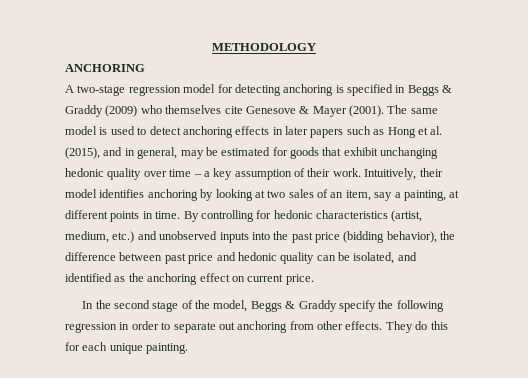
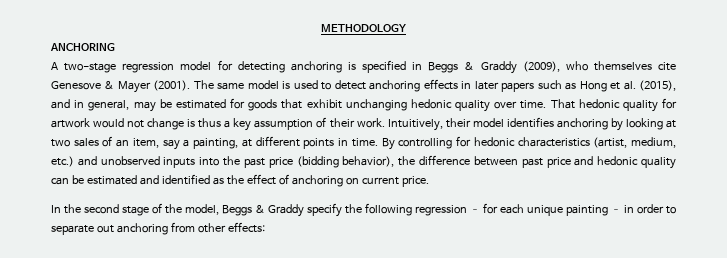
[105,105,138,117] (2009) -> [522,61,560,72] (2009),
[169,169,202,177] time – -> [520,98,677,112] [51,118,222,130] time. That hedonic quality for artwork would not change is thus
[353,252,395,264] isolated, -> [86,175,137,185] estimated
[147,273,230,285] anchoring effect -> [246,174,343,187] effect of anchoring
(117, 327) none -> [470,203,621,216] – for each unique painting –
[345,321,448,333] [65,342,189,354] effects. They do this for each unique painting. -> [227,222,265,233] effects:

